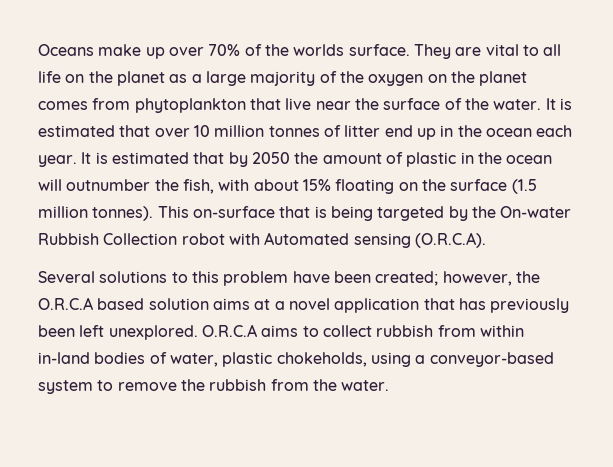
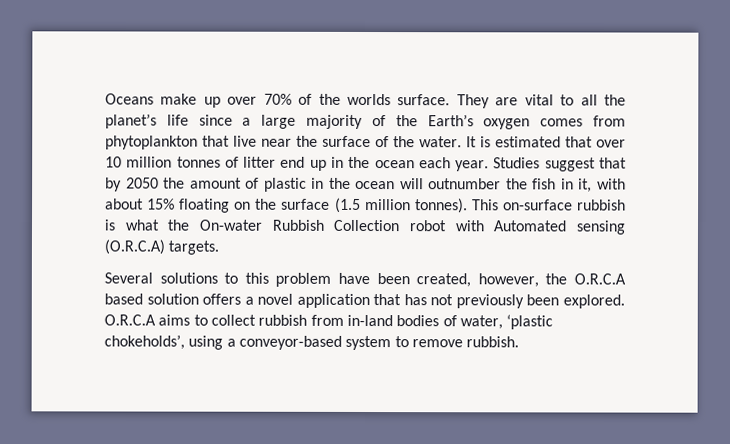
[38,71,188,86] life on the planet as -> [604,94,626,106] [105,113,233,129] the planet’s life since
[368,71,528,86] oxygen on the planet -> [427,114,531,130] Earth’s oxygen
[81,152,189,164] It is estimated -> [493,157,596,172] Studies suggest
[182,179,214,194] fish, -> [532,178,593,193] fish in it,
[279,206,468,221] that is being targeted by -> [576,199,626,211] [104,219,160,231] rubbish is what
[414,232,486,248] (O.R.C.A). -> [104,239,220,255] (O.R.C.A) targets.
[375,271,439,286] created; -> [416,273,472,288] created,
[212,298,271,310] aims at -> [202,293,242,305] offers
(486, 304) none -> [430,294,454,306] not
[79,325,198,340] left unexplored. -> [563,294,626,309] explored.
[479,325,524,337] within -> (344, 320) none
[222,352,367,367] plastic chokeholds, -> [506,314,554,330] [104,334,185,350] ‘plastic chokeholds’,
[180,379,390,391] the rubbish from the water. -> [466,336,520,348] rubbish.

